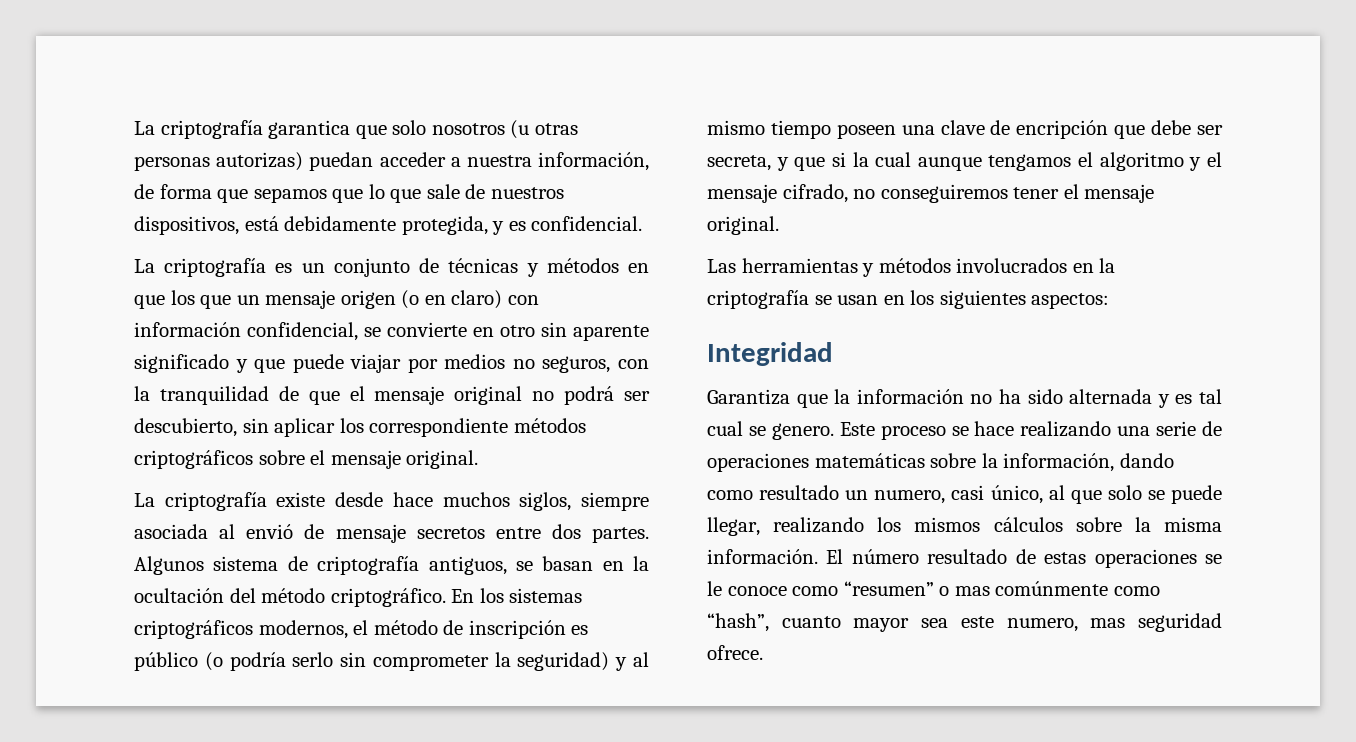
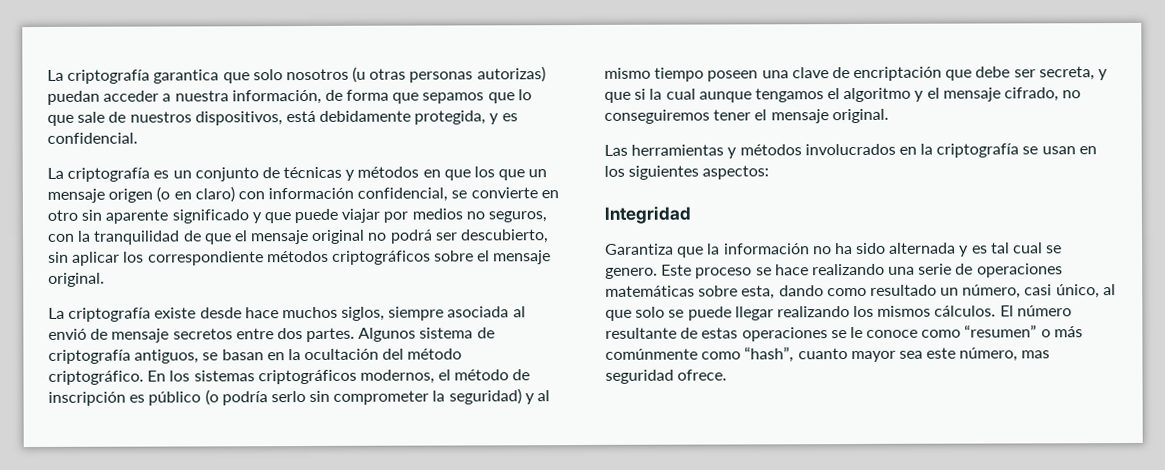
[1016,120,1109,139] encripción -> [853,66,943,82] encriptación
[981,453,1115,472] la información, -> [741,285,776,300] esta,
[874,490,946,504] numero, -> [962,284,1022,299] número,
[707,517,760,536] llegar, -> [734,306,774,321] llegar
[993,517,1222,532] [707,549,818,564] cálculos sobre la misma información. -> [934,305,997,317] cálculos.
[927,549,1008,564] resultado -> [605,327,677,339] resultante
[954,586,990,596] mas -> [1053,326,1083,338] más
[1006,618,1078,632] numero, -> [959,347,1019,362] número,

